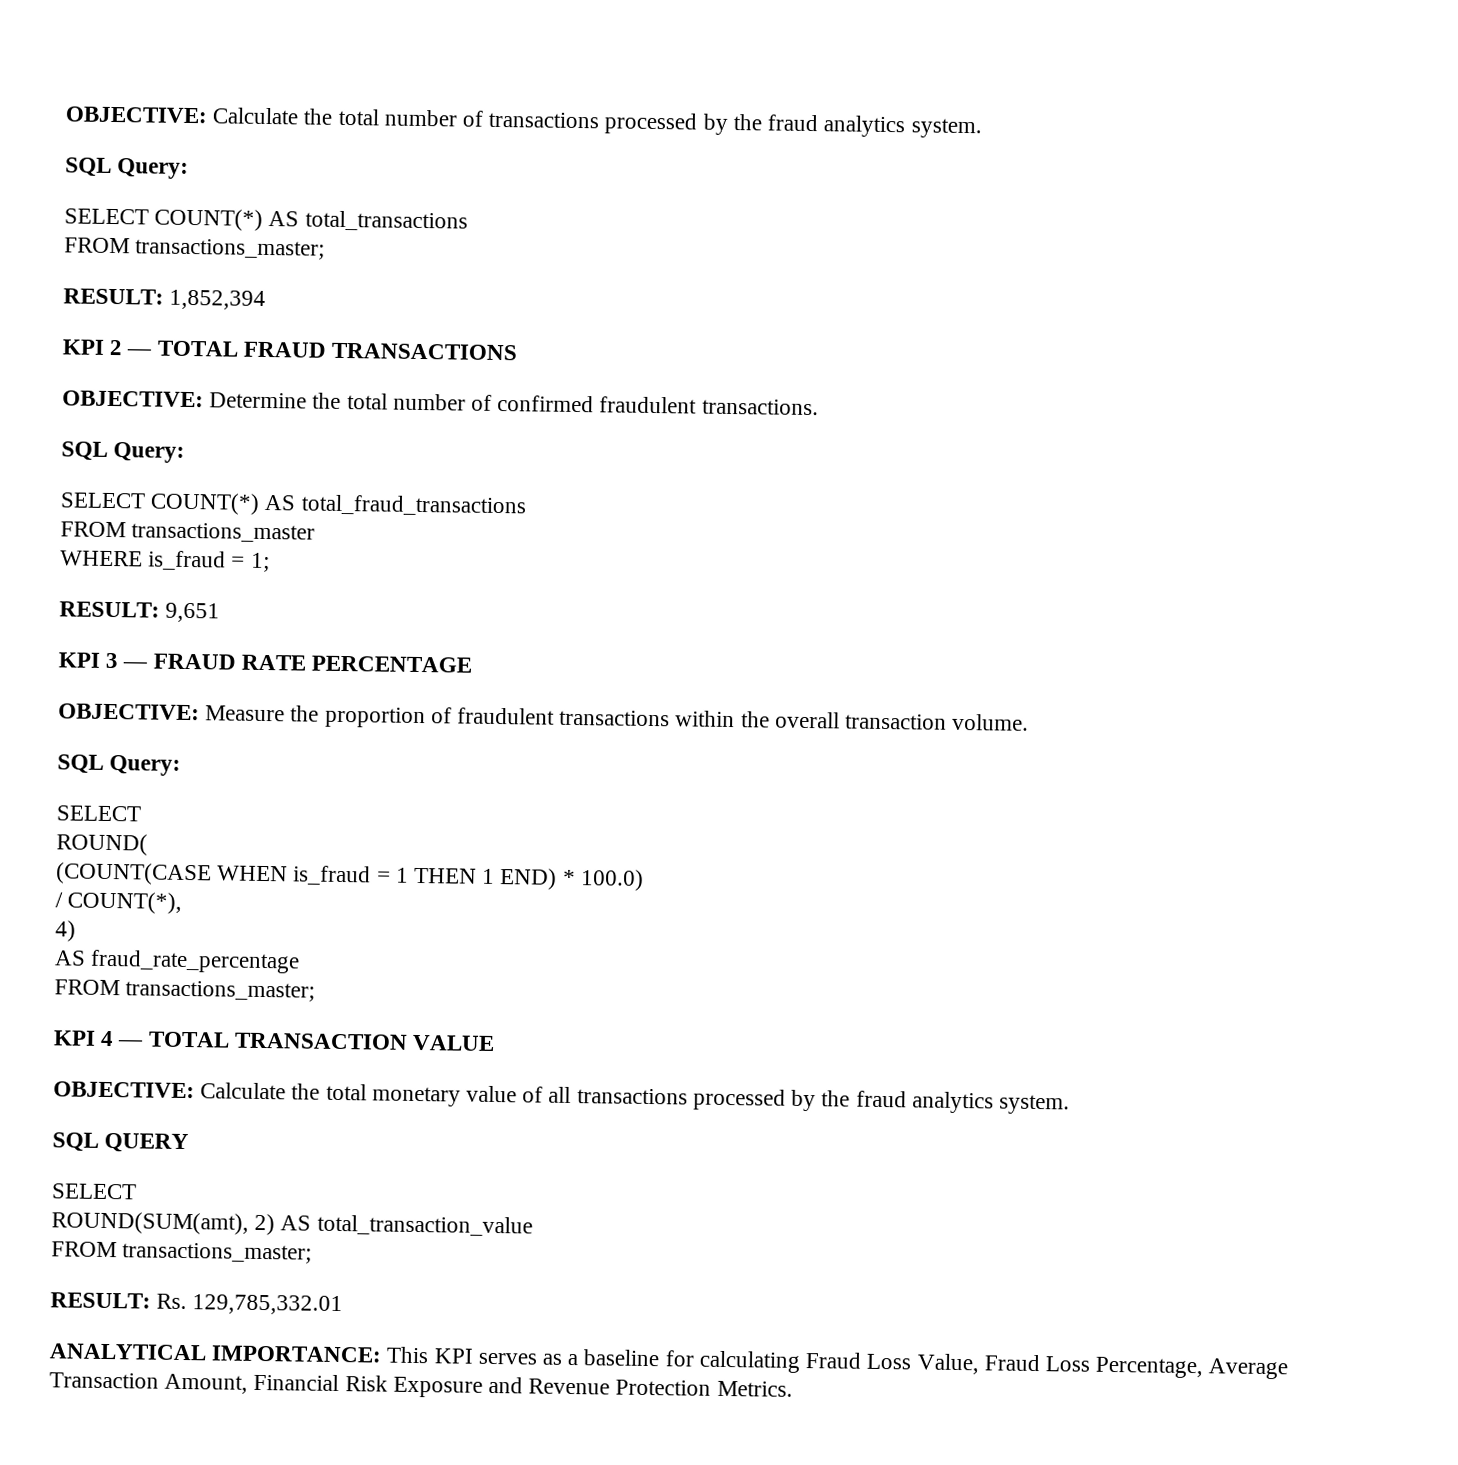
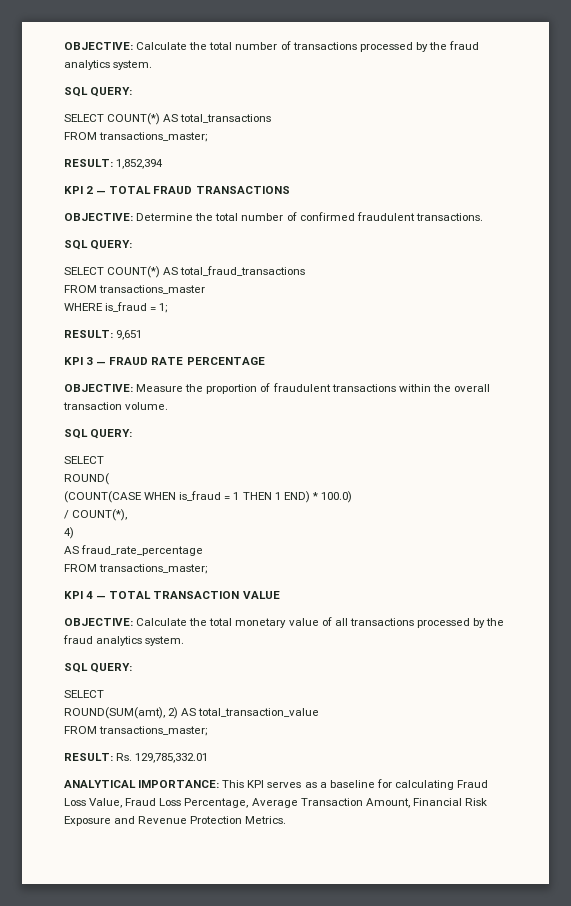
[117,158,190,179] Query: -> [90,87,133,97] QUERY:
[113,442,186,463] Query: -> [90,240,133,250] QUERY:
[109,755,182,776] Query: -> [90,429,133,439] QUERY:
[104,1132,190,1154] QUERY -> [90,663,133,673] QUERY:

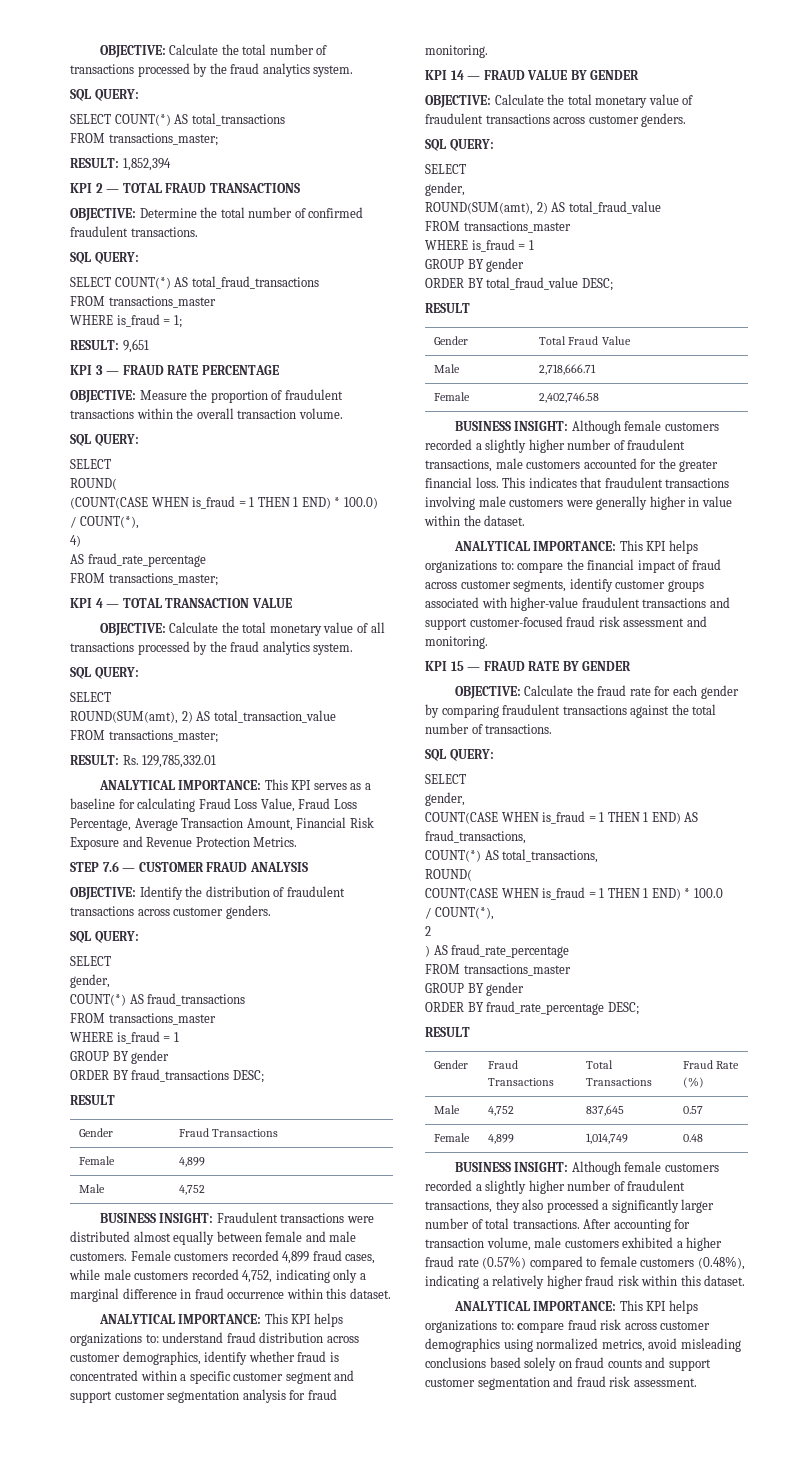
(287, 820) none -> [70,861,308,872] [70,886,345,900] [70,905,271,919] [70,931,139,943] [70,956,111,966] [70,974,110,988] [70,993,246,1006] [70,1013,216,1025] [70,1031,179,1044] [70,1050,170,1064] [70,1069,264,1083] [70,1095,115,1105] [79,1128,114,1137] [179,1128,279,1137] [79,1156,116,1165] [179,1157,206,1167] [79,1184,106,1193] [179,1185,206,1195] [99,1212,374,1223] [70,1231,357,1245] [70,1250,376,1264] [69,1269,366,1283] [70,1288,391,1302] [98,1313,343,1327] [70,1332,359,1346] [70,1351,339,1365] [70,1370,355,1384] [70,1389,337,1403] [425,45,488,58] [425,70,640,80] [425,94,694,108] [425,113,687,127] [425,139,494,151] [425,164,466,174] [425,182,465,196] [425,201,661,215] [425,221,571,233] [425,239,534,252] [425,258,525,272] [425,277,613,291] [425,303,470,313] [434,336,469,345] [539,336,631,345] [434,364,461,373] [539,364,597,375] [434,392,471,401] [539,392,600,403] [454,420,719,434] [425,439,686,453] [425,458,719,472] [425,477,730,488] [425,496,732,510] [424,515,526,526] [453,540,698,554] [425,559,721,573] [425,578,704,592] [425,597,730,611] [425,616,707,630] [425,636,488,649] [425,661,632,671] [454,685,739,699] [425,704,717,718] [425,723,553,734] [425,749,494,761] [425,774,466,784] [425,792,465,806] [425,811,699,824] [425,830,526,844] [425,849,599,863] [425,869,472,881] [425,887,723,900] [425,907,494,920] [425,926,431,936] [425,944,570,958] [425,964,571,976] [425,982,525,996] [425,1001,639,1015] [425,1027,470,1037] [434,1060,469,1069] [488,1060,519,1069] [488,1078,555,1086] [586,1060,614,1069] [586,1078,653,1086] [683,1060,740,1069] [683,1077,705,1088] [434,1105,461,1114] [488,1106,515,1116] [586,1105,625,1116] [683,1106,704,1114] [434,1133,471,1142] [488,1134,515,1144] [586,1133,629,1144] [683,1134,704,1142] [454,1161,719,1175] [425,1180,686,1194] [425,1199,715,1213] [425,1218,691,1232] [425,1237,723,1251] [425,1256,745,1270] [425,1275,746,1289] [453,1300,698,1314] [425,1319,711,1333] [425,1338,741,1352] [425,1357,711,1371] [425,1376,697,1390] // STEP 7.6 — CUSTOMER FRAUD ANALYSIS // OBJECTIVE: Identify the distribution of fraudulent transactions across customer genders. // SQL QUERY: // SELECT // gender, // COUNT(*) AS fraud_transactions // FROM transactions_master // WHERE is_fraud = 1 // GROUP BY gender // ORDER BY fraud_transactions DESC; // RESULT // Gender | Fraud Transactions // Female | 4,899 // Male | 4,752 // BUSINESS INSIGHT: Fraudulent transactions were distributed almost equally between female and male customers. Female customers recorded 4,899 fraud cases, while male customers recorded 4,752, indicating only a marginal difference in fraud occurrence within this dataset. // ANALYTICAL IMPORTANCE: This KPI helps organizations to: understand fraud distribution across customer demographics, identify whether fraud is concentrated within a specific customer segment and support customer segmentation analysis for fraud monitoring. // KPI 14 — FRAUD VALUE BY GENDER // OBJECTIVE: Calculate the total monetary value of fraudulent transactions across customer genders. // SQL QUERY: // SELECT // gender, // ROUND(SUM(amt), 2) AS total_fraud_value // FROM transactions_master // WHERE is_fraud = 1 // GROUP BY gender // ORDER BY total_fraud_value DESC; // RESULT // Gender | Total Fraud Value // Male | 2,718,666.71 // Female | 2,402,746.58 // BUSINESS INSIGHT: Although female customers recorded a slightly higher number of fraudulent transactions, male customers accounted for the greater financial loss. This indicates that fraudulent transactions involving male customers were generally higher in value within the dataset. // ANALYTICAL IMPORTANCE: This KPI helps organizations to: compare the financial impact of fraud across customer segments, identify customer groups associated with higher-value fraudulent transactions and support customer-focused fraud risk assessment and monitoring. // KPI 15 — FRAUD RATE BY GENDER // OBJECTIVE: Calculate the fraud rate for each gender by comparing fraudulent transactions against the total number of transactions. // SQL QUERY: // SELECT // gender, // COUNT(CASE WHEN is_fraud = 1 THEN 1 END) AS fraud_transactions, // COUNT(*) AS total_transactions, // ROUND( // COUNT(CASE WHEN is_fraud = 1 THEN 1 END) * 100.0 // / COUNT(*), // 2 // ) AS fraud_rate_percentage // FROM transactions_master // GROUP BY gender // ORDER BY fraud_rate_percentage DESC; // RESULT // Gender | Fraud Transactions | Total Transactions | Fraud Rate (%) // Male | 4,752 | 837,645 | 0.57 // Female | 4,899 | 1,014,749 | 0.48 // BUSINESS INSIGHT: Although female customers recorded a slightly higher number of fraudulent transactions, they also processed a significantly larger number of total transactions. After accounting for transaction volume, male customers exhibited a higher fraud rate (0.57%) compared to female customers (0.48%), indicating a relatively higher fraud risk within this dataset. // ANALYTICAL IMPORTANCE: This KPI helps organizations to: compare fraud risk across customer demographics using normalized metrics, avoid misleading conclusions based solely on fraud counts and support customer segmentation and fraud risk assessment.

